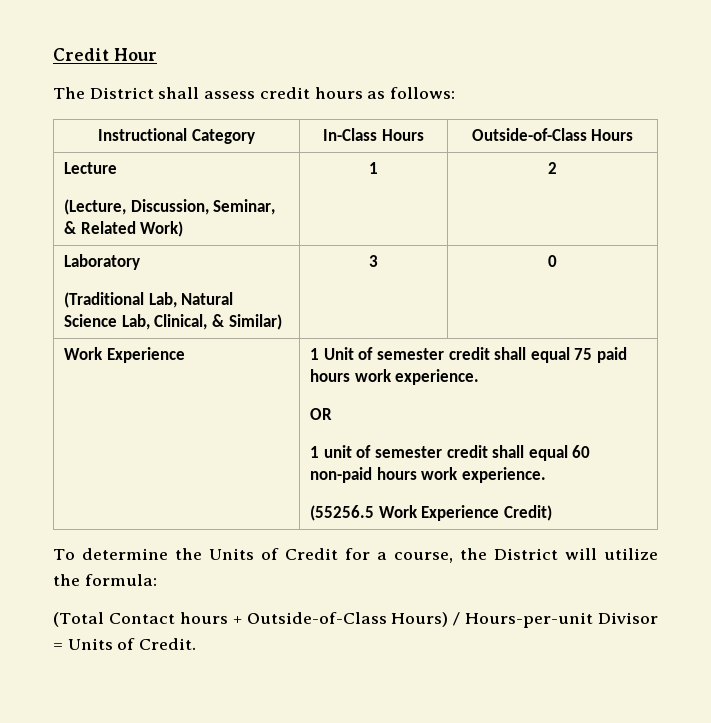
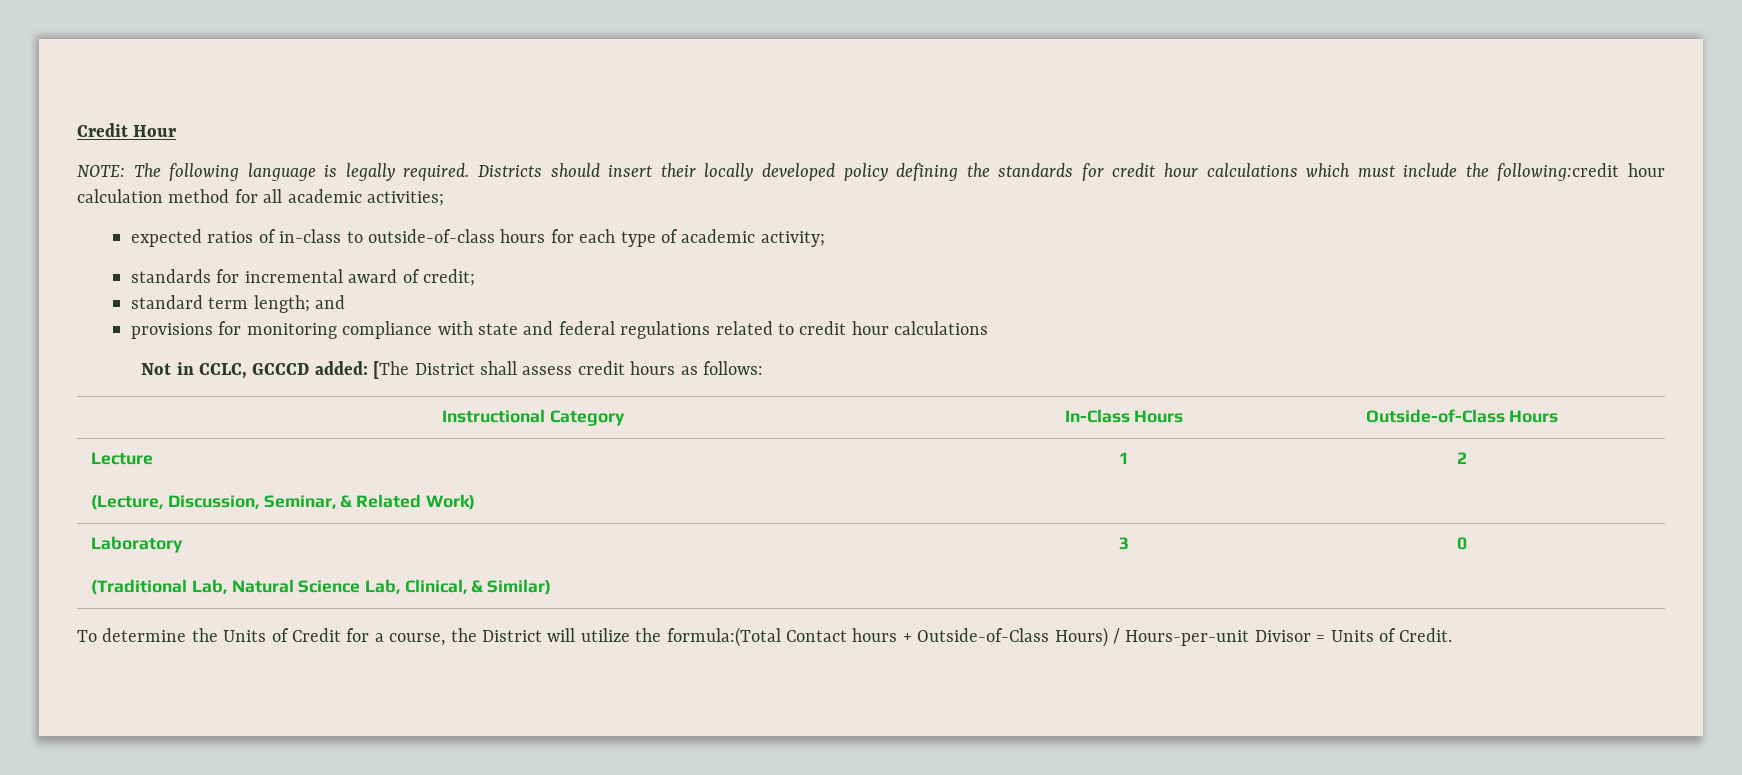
[53,87,85,99] The -> [77,163,1666,181] [77,189,444,206] [131,229,825,247] [131,269,476,286] [131,295,346,313] [131,321,989,339] [141,361,410,379] NOTE: The following language is legally required. Districts should insert their locally developed policy defining the standards for credit hour calculations which must include the following:credit hour calculation method for all academic activities; // expected ratios of in-class to outside-of-class hours for each type of academic activity; // standards for incremental award of credit; // standard term length; and // provisions for monitoring compliance with state and federal regulations related to credit hour calculations // Not in CCLC, GCCCD added: [The
[64,347,185,363] [310,347,628,363] [310,369,480,385] [310,408,333,420] [310,445,591,461] [310,467,547,483] [310,505,553,521] // Work Experience | 1 Unit of semester credit shall equal 75 paid hours work experience. // OR // 1 unit of semester credit shall equal 60 non-paid hours work experience. // (55256.5 Work Experience Credit) -> (1467, 543) none
[84,574,157,586] [53,612,104,627] formula: // (Total -> [666,627,781,647] formula:(Total

